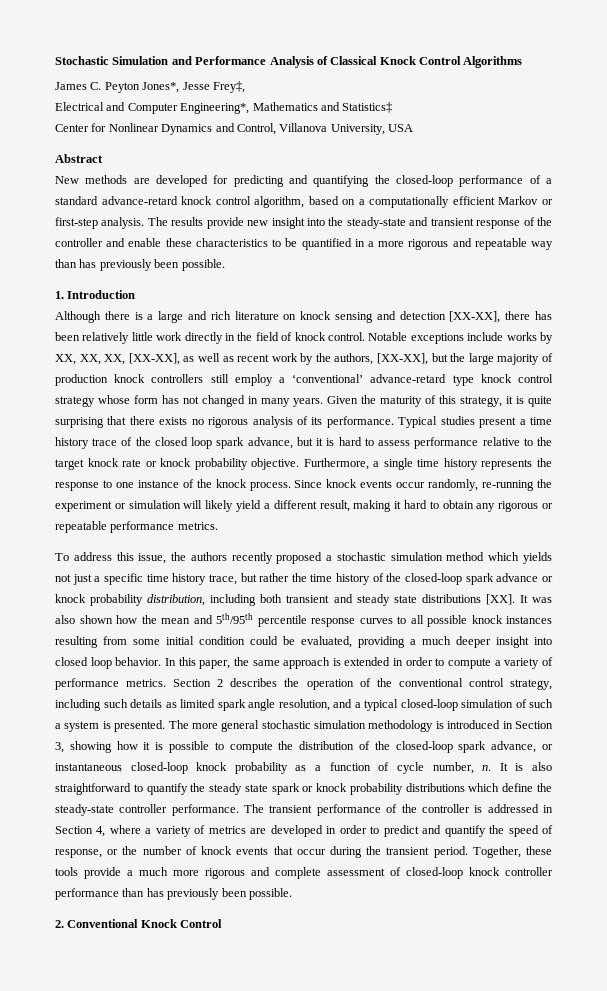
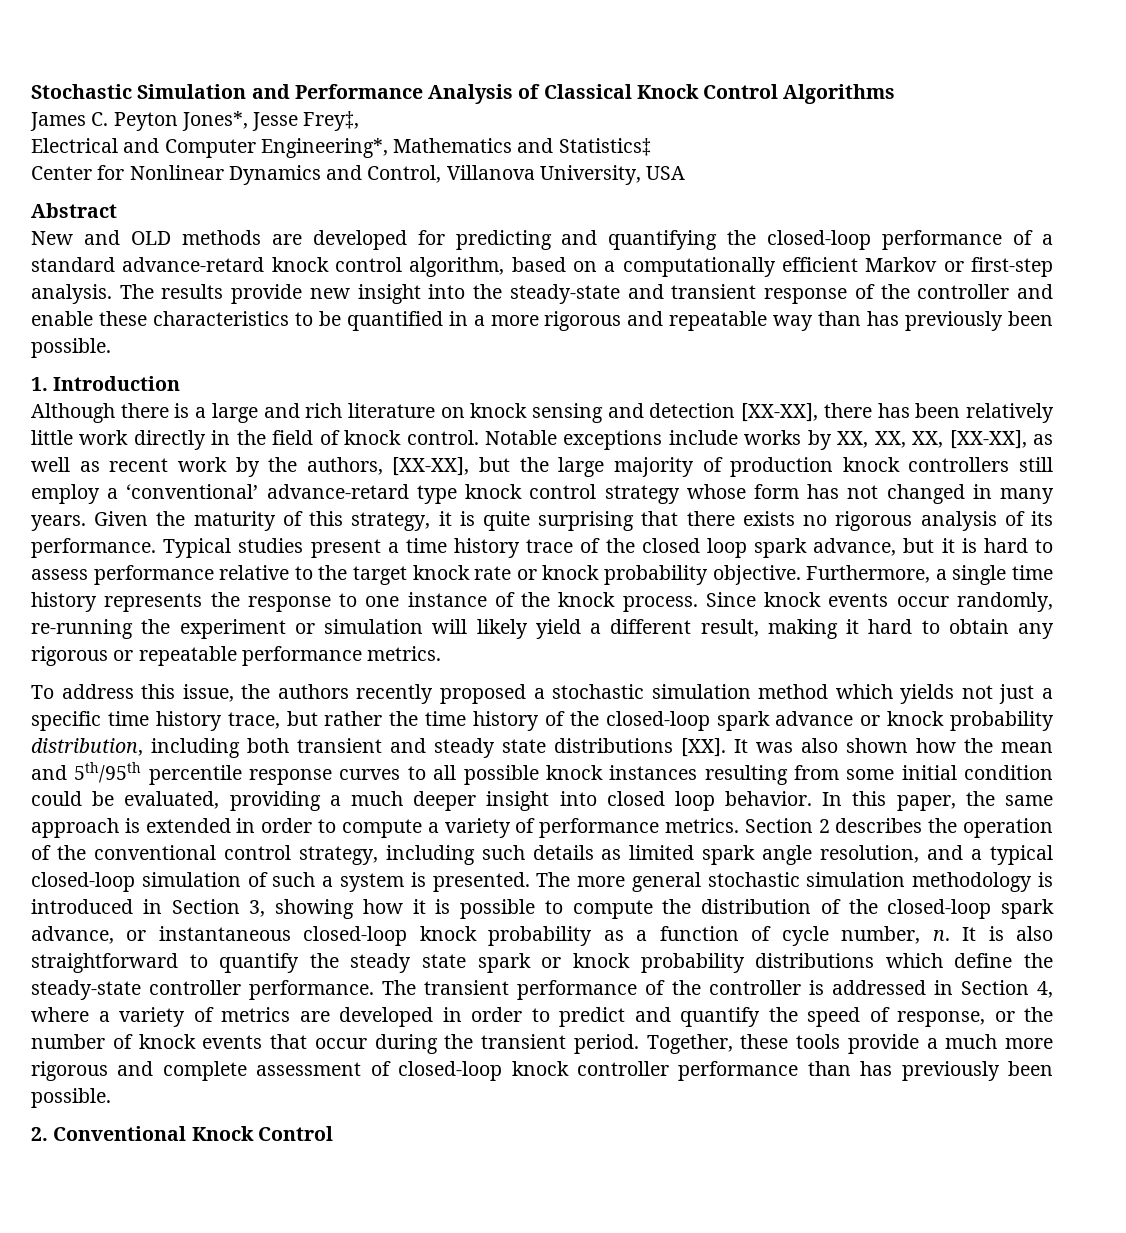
(79, 180) none -> [83,230,171,245] and OLD

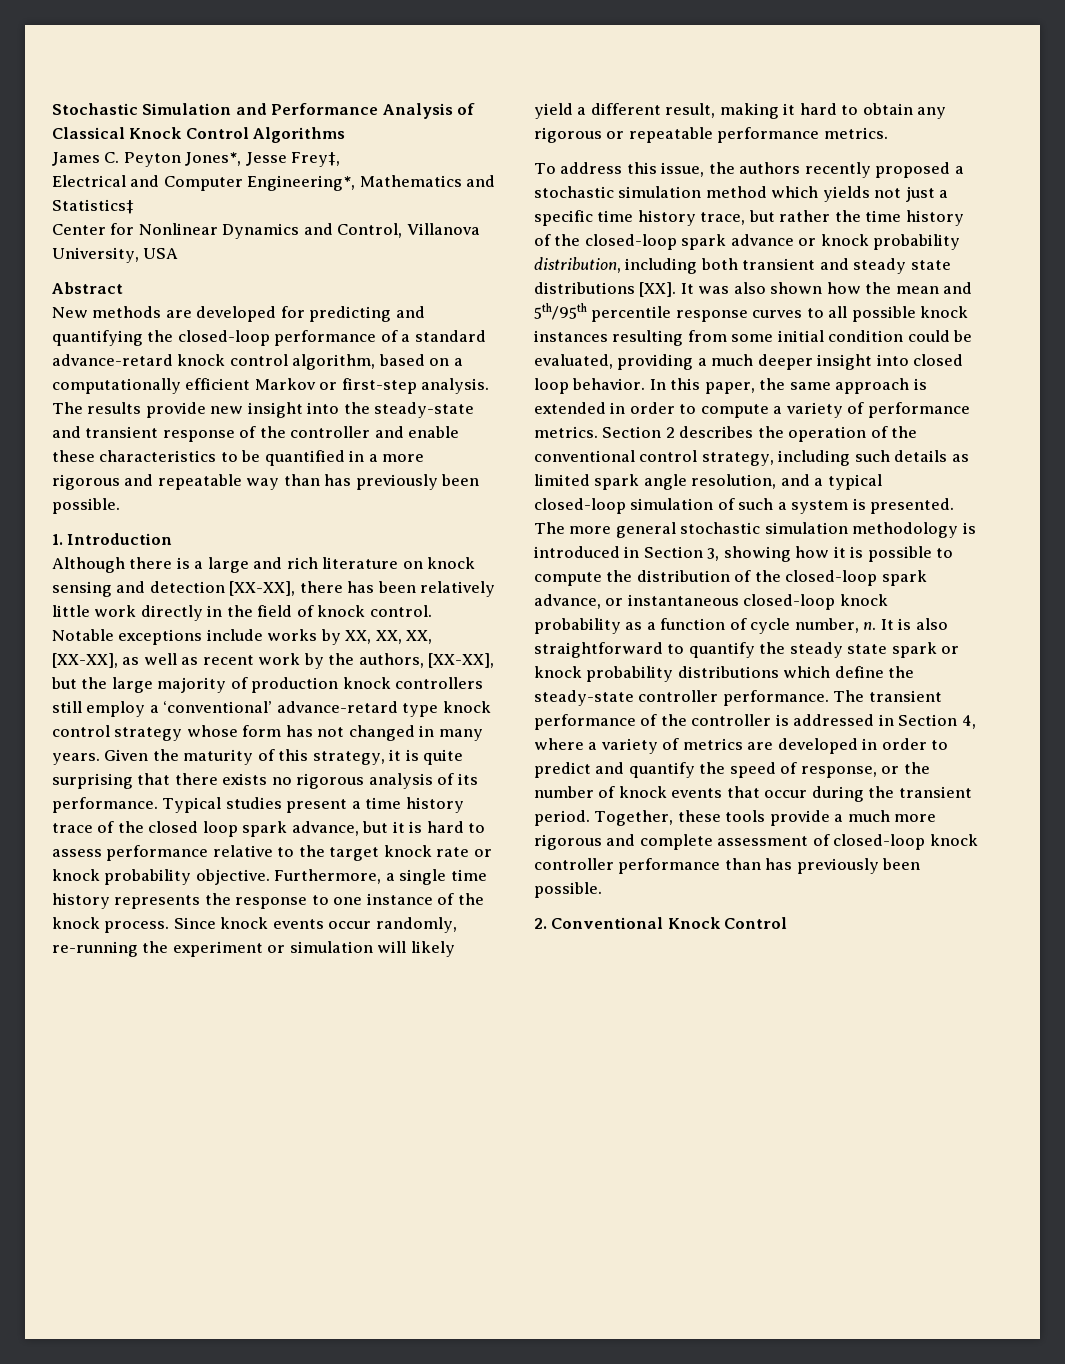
[83,230,171,245] and OLD -> (88, 312) none

